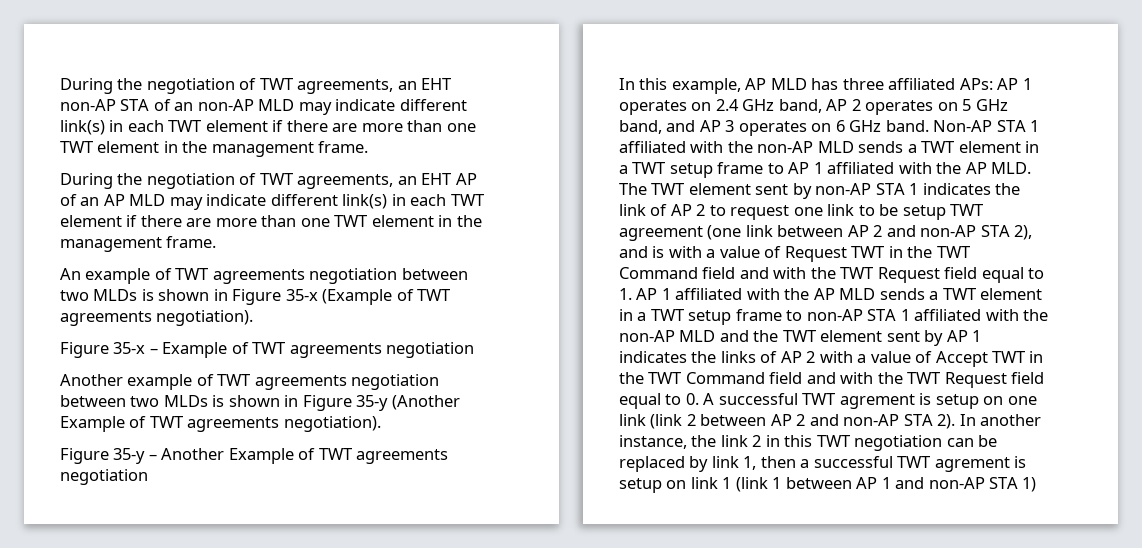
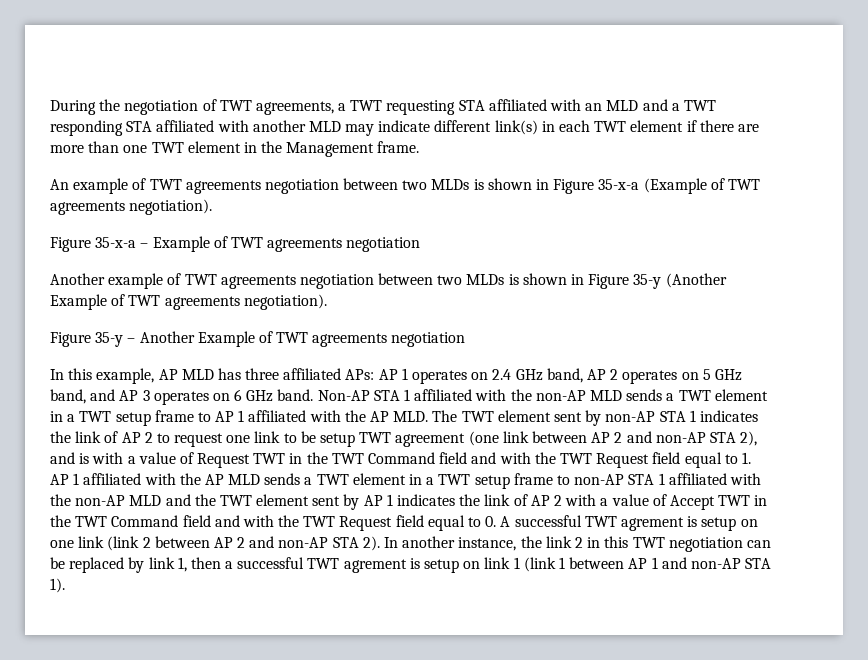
[60,78,452,94] [60,99,254,111] During the negotiation of TWT agreements, an EHT non-AP STA of an non-AP -> [50,99,716,115] [50,120,306,136] During the negotiation of TWT agreements, a TWT requesting STA affiliated with an MLD and a TWT responding STA affiliated with another
[211,141,369,157] [60,173,477,189] [60,194,484,210] [60,215,482,227] [60,237,162,252] management frame. // During the negotiation of TWT agreements, an EHT AP of an AP MLD may indicate different link(s) in each TWT element if there are more than one TWT element in the management -> [286,142,375,157] Management
[285,289,318,301] 35-x -> [598,179,640,190] 35-x-a
[113,342,146,354] 35-x -> [95,237,137,248] 35-x-a
[720,351,756,363] links -> [484,494,511,506] link
[1022,477,1037,492] 1) -> [50,578,65,593] 1).

